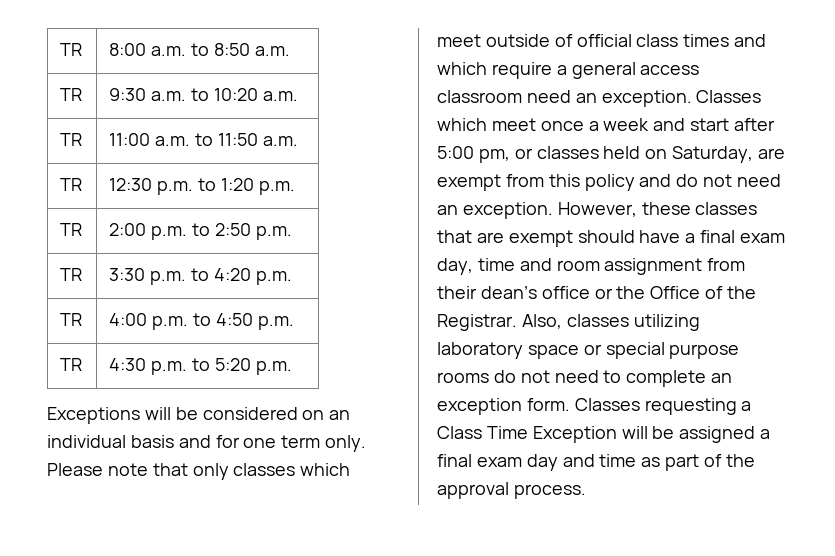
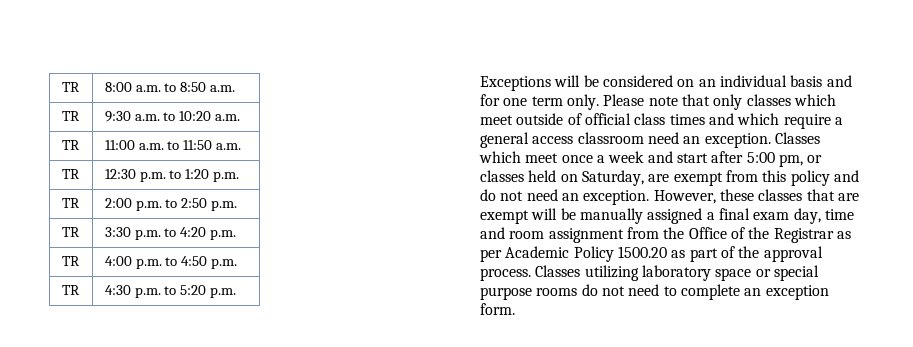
[577,230,681,243] should have -> [531,208,703,224] will be manually assigned
[437,286,757,299] [437,314,629,331] their dean’s office or the Office of the Registrar. Also, classes -> [663,227,851,243] [480,246,823,262] [480,265,581,281] the Office of the Registrar as per Academic Policy 1500.20 as part of the approval process. Classes
[574,398,752,415] [437,426,771,443] [437,454,755,471] [437,482,586,499] Classes requesting a Class Time Exception will be assigned a final exam day and time as part of the approval process. -> (515, 309) none

